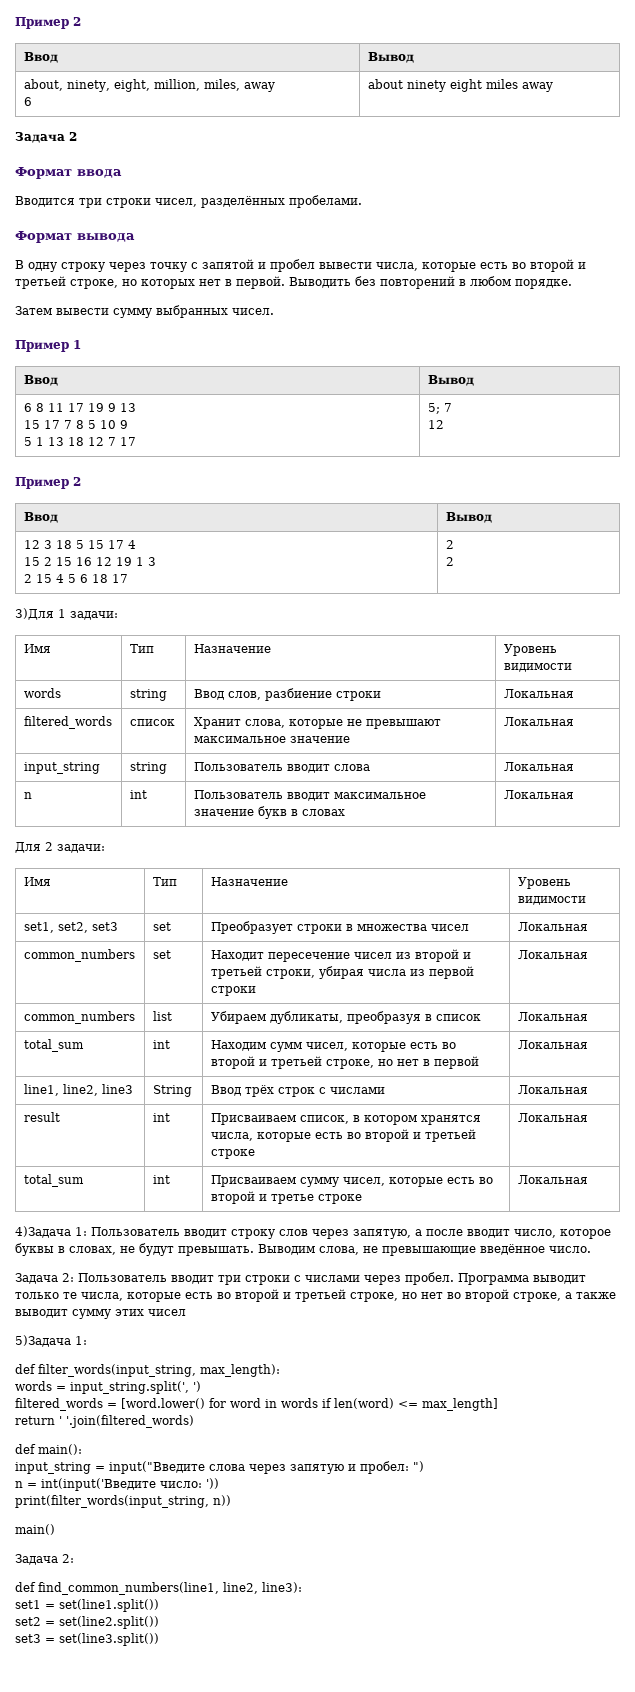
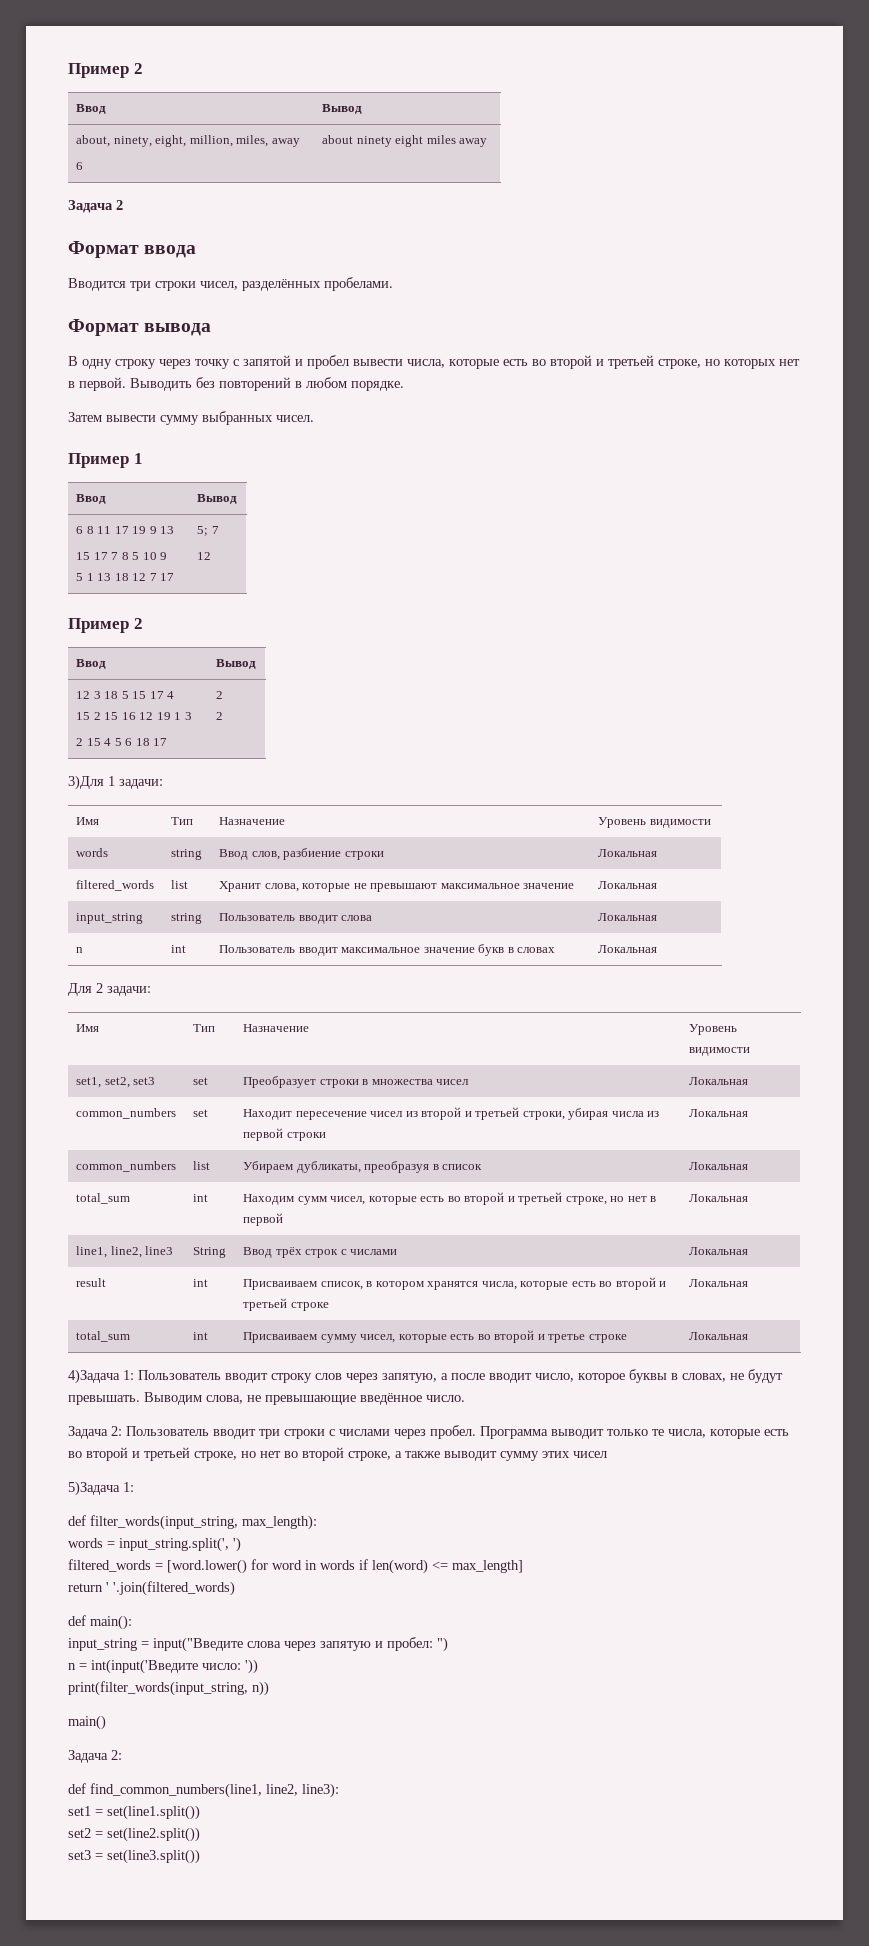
[129,719,175,726] список -> [171,880,189,889] list

